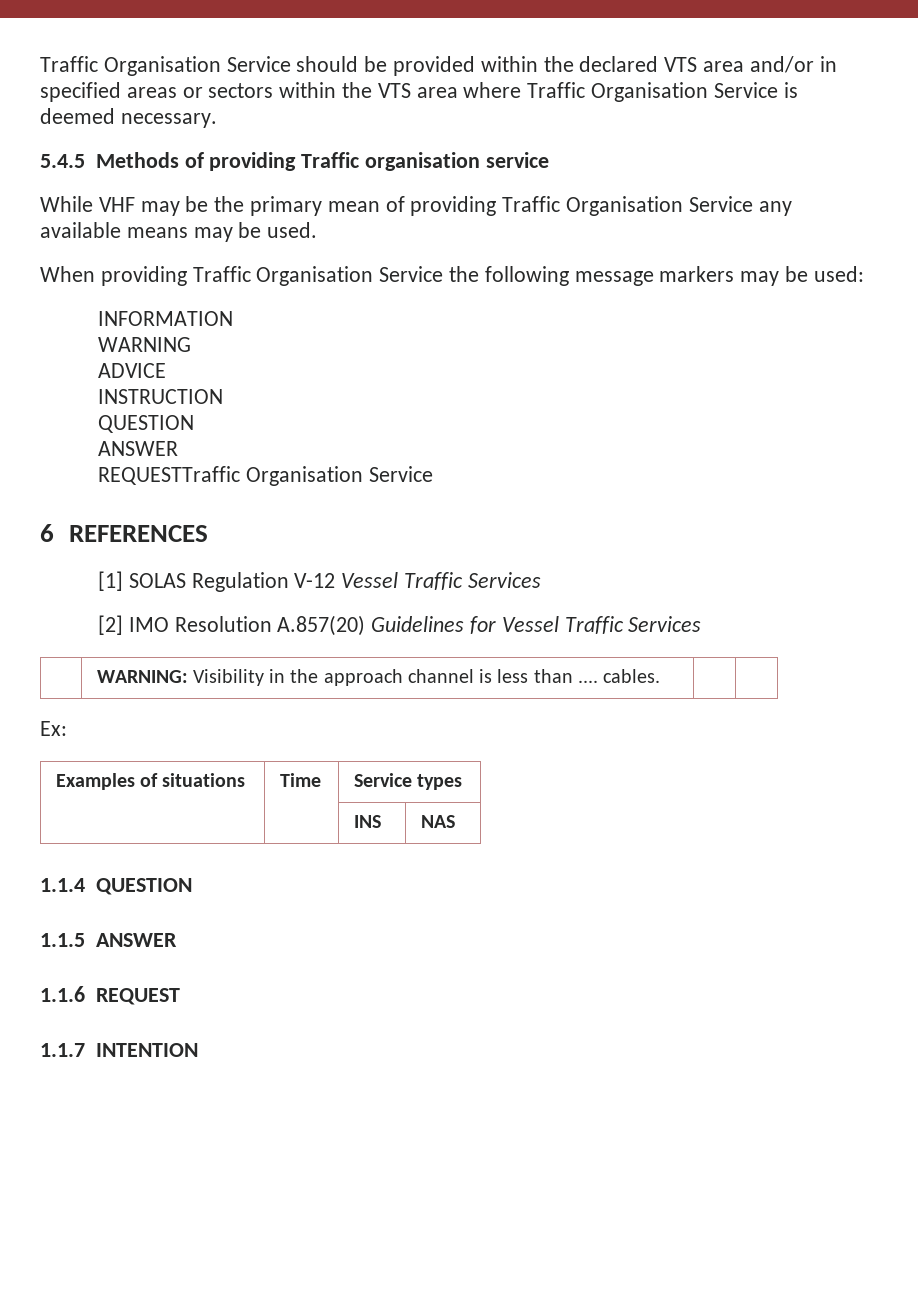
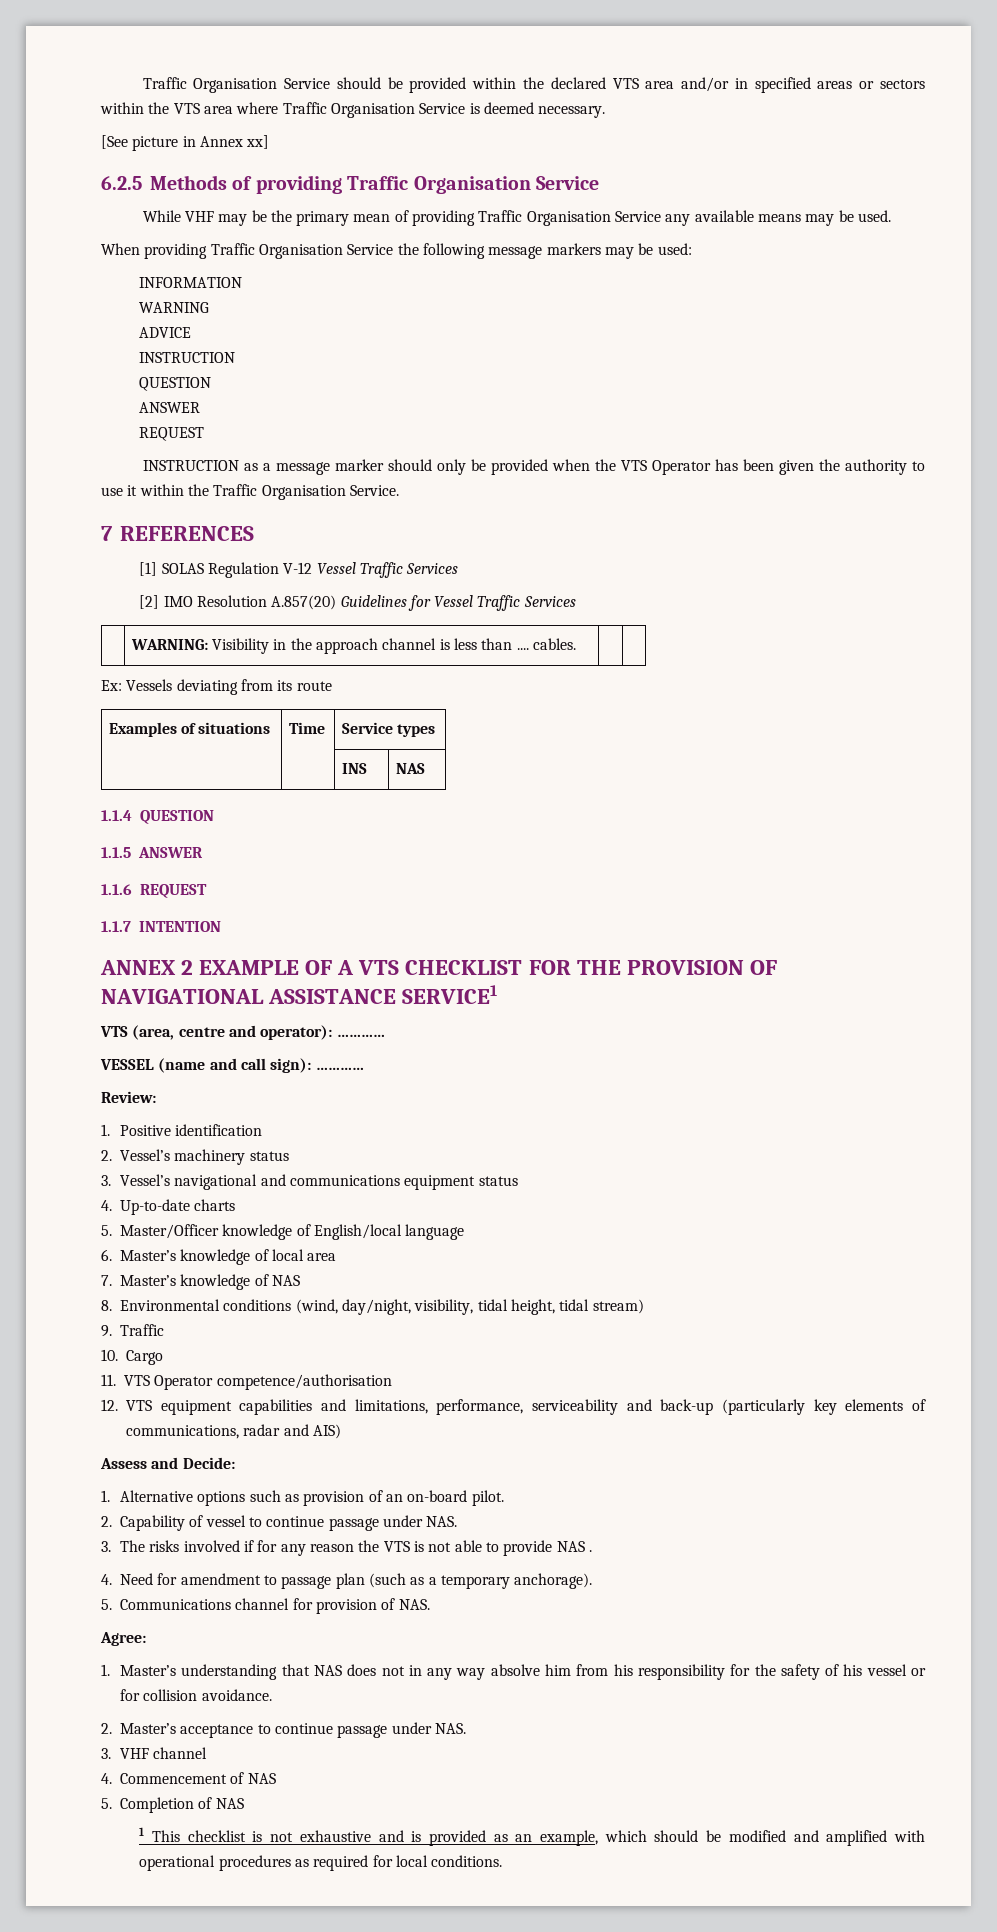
[40,154,85,168] 5.4.5 -> [101,135,270,151] [101,176,142,190] [See picture in Annex xx] // 6.2.5
[364,152,549,171] organisation service -> [413,176,599,194] Organisation Service
[97,466,433,486] [40,524,54,542] REQUESTTraffic Organisation Service // 6 -> [139,427,205,441] [142,459,925,475] [101,484,399,500] [101,526,113,541] REQUEST // INSTRUCTION as a message marker should only be provided when the VTS Operator has been given the authority to use it within the Traffic Organisation Service. // 7
(67, 728) none -> [126,679,332,695] Vessels deviating from its route
(198, 1050) none -> [100,960,777,975] [101,985,498,1004] [100,1025,385,1040] [100,1058,364,1073] [101,1091,156,1103] [101,1124,263,1136] [101,1149,289,1165] [101,1174,518,1190] [101,1199,236,1215] [101,1224,465,1240] [101,1249,337,1265] [101,1274,301,1290] [101,1299,644,1315] [101,1324,165,1337] [101,1349,163,1365] [101,1374,392,1390] [101,1399,926,1415] [126,1424,341,1439] [100,1457,235,1469] [101,1490,504,1506] [101,1515,458,1531] [101,1540,592,1556] [101,1573,593,1589] [101,1598,430,1614] [100,1632,146,1646] [101,1664,926,1680] [120,1689,272,1701] [101,1722,467,1738] [101,1747,208,1759] [101,1772,276,1784] [101,1797,244,1813] [139,1827,925,1846] [139,1855,503,1871] // ANNEX 2 EXAMPLE OF A VTS CHECKLIST FOR THE PROVISION OF NAVIGATIONAL ASSISTANCE SERVICE1 // VTS (area, centre and operator): ………… // VESSEL (name and call sign): ………… // Review: // 1. Positive identification // 2. Vessel’s machinery status // 3. Vessel’s navigational and communications equipment status // 4. Up-to-date charts // 5. Master/Officer knowledge of English/local language // 6. Master’s knowledge of local area // 7. Master’s knowledge of NAS // 8. Environmental conditions (wind, day/night, visibility, tidal height, tidal stream) // 9. Traffic // 10. Cargo // 11. VTS Operator competence/authorisation // 12. VTS equipment capabilities and limitations, performance, serviceability and back-up (particularly key elements of communications, radar and AIS) // Assess and Decide: // 1. Alternative options such as provision of an on-board pilot. // 2. Capability of vessel to continue passage under NAS. // 3. The risks involved if for any reason the VTS is not able to provide NAS . // 4. Need for amendment to passage plan (such as a temporary anchorage). // 5. Communications channel for provision of NAS. // Agree: // 1. Master’s understanding that NAS does not in any way absolve him from his responsibility for the safety of his vessel or for collision avoidance. // 2. Master’s acceptance to continue passage under NAS. // 3. VHF channel // 4. Commencement of NAS // 5. Completion of NAS // 1 This checklist is not exhaustive and is provided as an example, which should be modified and amplified with operational procedures as required for local conditions.

